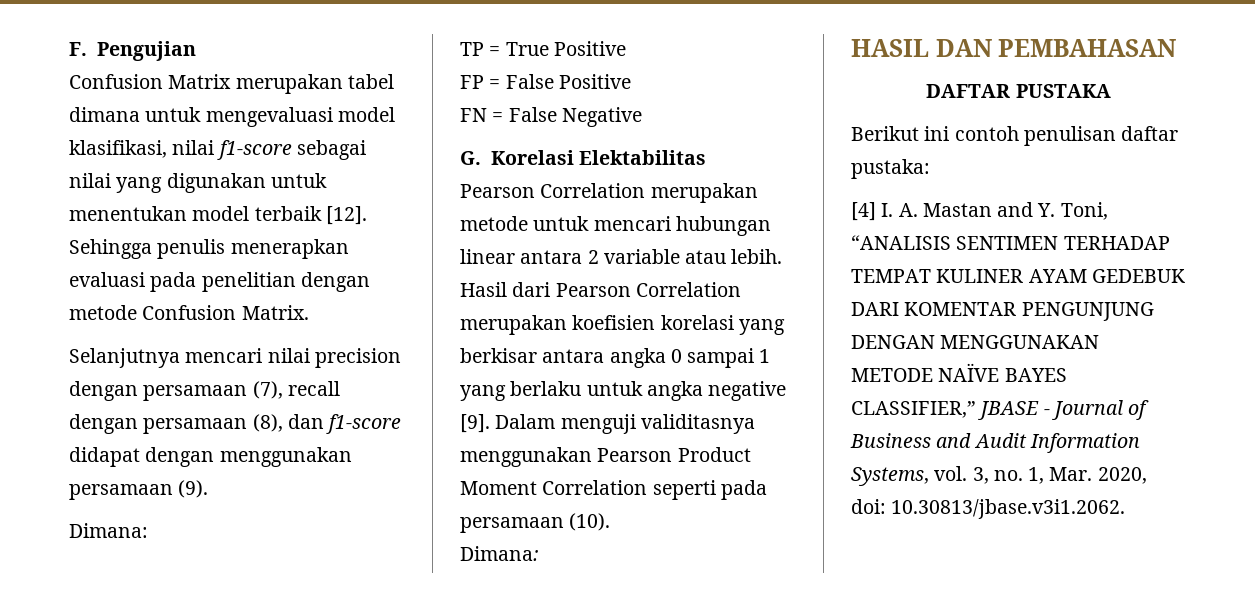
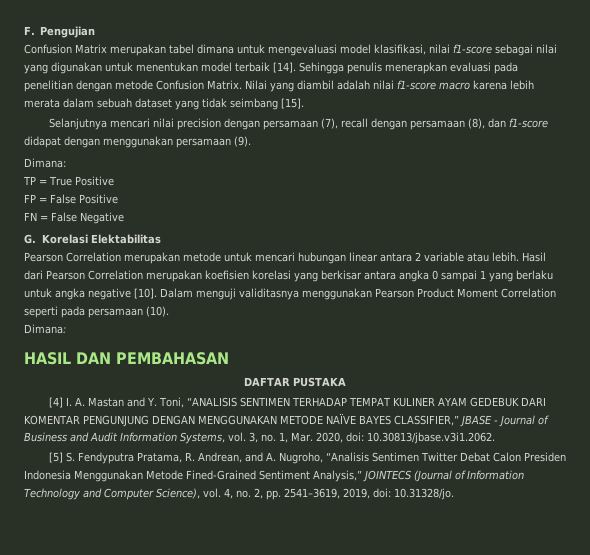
[325,206,367,225] [12]. -> [273,62,296,73] [14].
(309, 312) none -> [245,80,534,92] [24,98,304,110] Nilai yang diambil adalah nilai f1-score macro karena lebih merata dalam sebuah dataset yang tidak seimbang [15].
[460,414,490,433] [9]. -> [134,288,157,299] [10].
[851,126,1179,146] [851,159,930,179] // Berikut ini contoh penulisan daftar pustaka: -> (346, 382) none
(1126, 509) none -> [48,452,566,464] [24,470,524,482] [24,488,454,500] // [5] S. Fendyputra Pratama, R. Andrean, and A. Nugroho, “Analisis Sentimen Twitter Debat Calon Presiden Indonesia Menggunakan Metode Fined-Grained Sentiment Analysis,” JOINTECS (Journal of Information Technology and Computer Science), vol. 4, no. 2, pp. 2541–3619, 2019, doi: 10.31328/jo.

